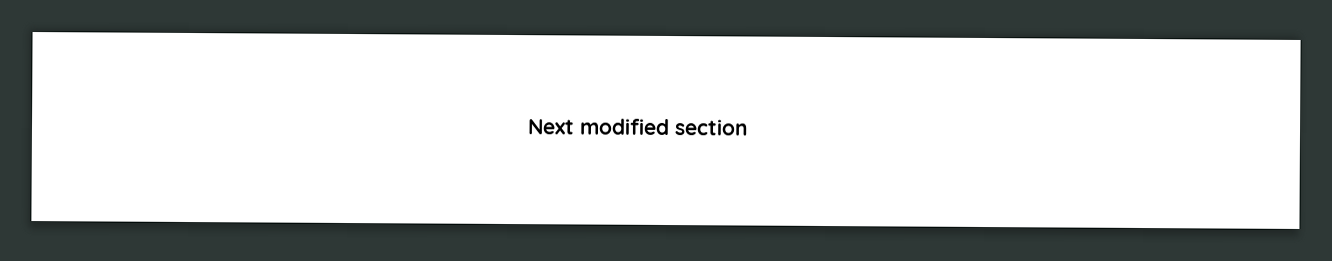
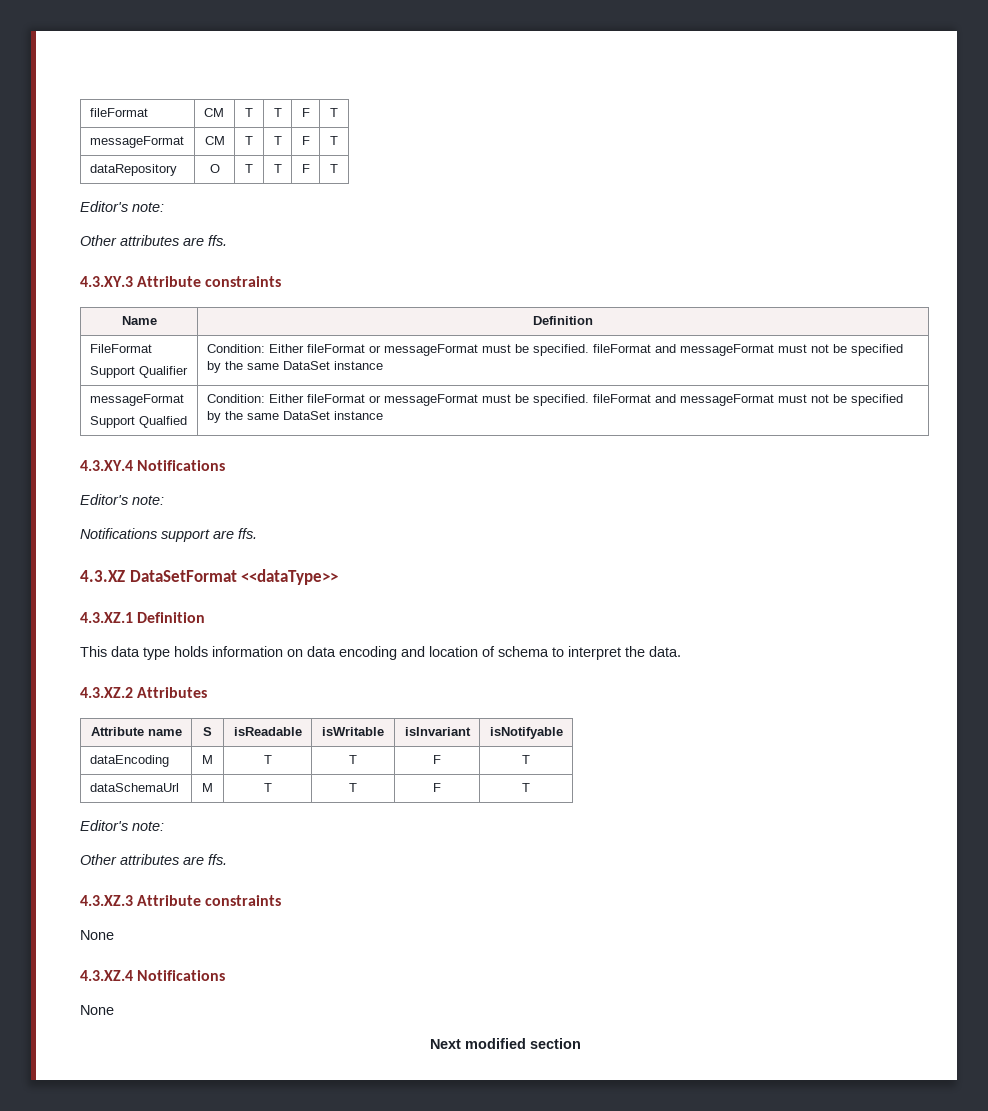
(527, 127) none -> [89,108,148,117] [203,108,224,117] [245,108,253,117] [273,108,282,117] [301,108,310,117] [330,108,338,117] [89,136,184,148] [204,136,225,145] [245,136,253,145] [273,136,282,145] [301,136,310,145] [330,136,338,145] [89,164,177,176] [209,164,220,173] [245,164,253,173] [273,164,282,173] [301,164,310,173] [330,164,338,173] [80,201,164,212] [80,235,227,246] [80,276,282,287] [121,316,157,325] [533,316,593,325] [89,344,152,353] [89,366,188,378] [206,344,903,356] [206,361,383,373] [89,394,184,406] [89,416,187,428] [206,394,903,406] [206,411,383,423] [80,460,226,471] [80,494,164,505] [80,528,257,542] [80,569,339,585] [80,612,206,623] [80,646,681,660] [80,687,208,698] [90,727,182,736] [203,727,212,736] [233,727,302,736] [322,727,384,736] [404,727,471,736] [489,727,563,739] [89,755,169,767] [202,755,213,764] [263,755,272,764] [349,755,357,764] [433,755,441,764] [522,755,530,764] [89,783,179,792] [202,783,213,792] [263,783,272,792] [349,783,357,792] [433,783,441,792] [522,783,530,792] [80,820,164,831] [80,854,227,865] [80,895,282,906] [80,930,114,940] [80,970,226,981] [80,1005,114,1015] fileFormat | CM | T | T | F | T // messageFormat | CM | T | T | F | T // dataRepository | O | T | T | F | T // Editor's note: // Other attributes are ffs. // 4.3.XY.3 Attribute constraints // Name | Definition // FileFormat // Support Qualifier | Condition: Either fileFormat or messageFormat must be specified. fileFormat and messageFormat must not be specified by the same DataSet instance // messageFormat // Support Qualfied | Condition: Either fileFormat or messageFormat must be specified. fileFormat and messageFormat must not be specified by the same DataSet instance // 4.3.XY.4 Notifications // Editor's note: // Notifications support are ffs. // 4.3.XZ DataSetFormat <<dataType>> // 4.3.XZ.1 Definition // This data type holds information on data encoding and location of schema to interpret the data. // 4.3.XZ.2 Attributes // Attribute name | S | isReadable | isWritable | isInvariant | isNotifyable // dataEncoding | M | T | T | F | T // dataSchemaUrl | M | T | T | F | T // Editor's note: // Other attributes are ffs. // 4.3.XZ.3 Attribute constraints // None // 4.3.XZ.4 Notifications // None //

